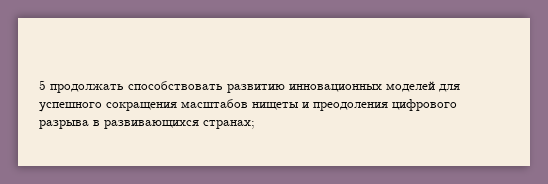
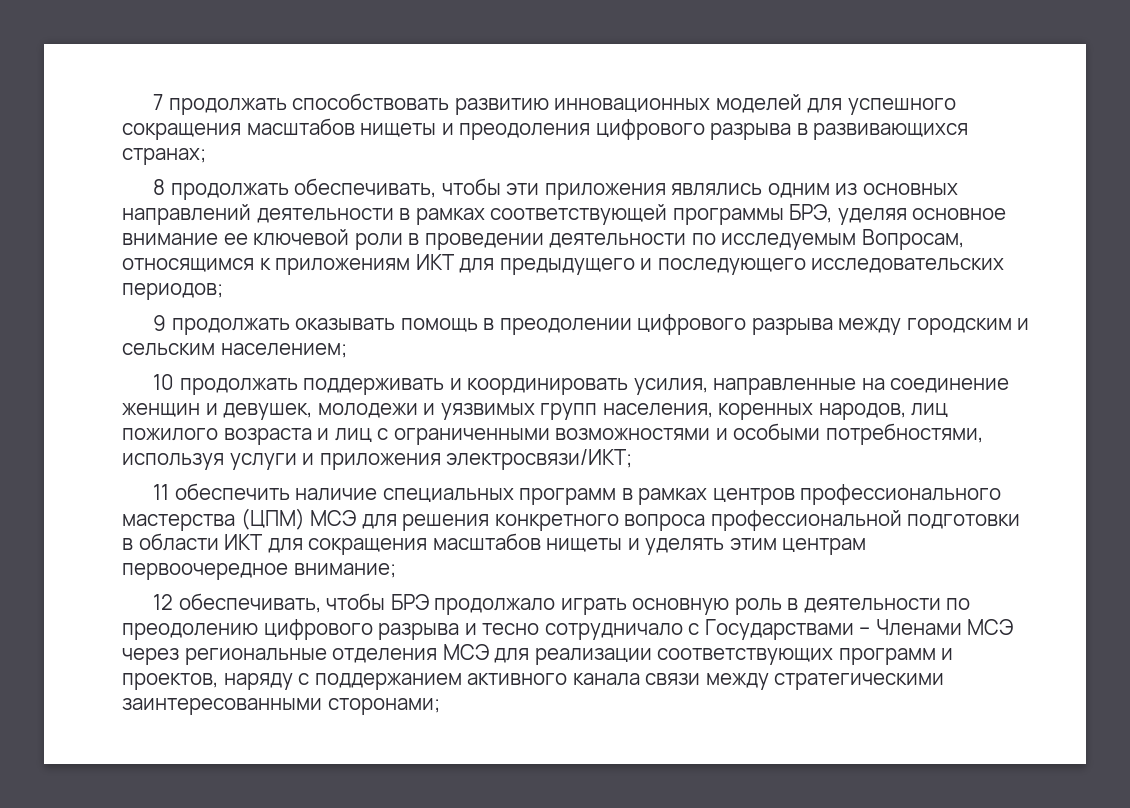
[39,80,46,90] 5 -> [153,94,164,110] 7
(255, 124) none -> [153,178,958,200] [122,204,1007,225] [122,229,964,250] [122,254,1005,275] [122,283,223,300] [153,314,1030,335] [122,343,347,358] [153,374,1010,395] [122,403,949,420] [122,423,983,445] [122,449,633,470] [153,483,1002,505] [122,508,1021,531] [122,533,867,555] [122,563,396,580] [153,593,971,615] [122,619,1014,640] [122,644,954,665] [122,673,945,690] [122,698,440,715] // 8 продолжать обеспечивать, чтобы эти приложения являлись одним из основных направлений деятельности в рамках соответствующей программы БРЭ, уделяя основное внимание ее ключевой роли в проведении деятельности по исследуемым Вопросам, относящимся к приложениям ИКТ для предыдущего и последующего исследовательских периодов; // 9 продолжать оказывать помощь в преодолении цифрового разрыва между городским и сельским населением; // 10 продолжать поддерживать и координировать усилия, направленные на соединение женщин и девушек, молодежи и уязвимых групп населения, коренных народов, лиц пожилого возраста и лиц с ограниченными возможностями и особыми потребностями, используя услуги и приложения электросвязи/ИКТ; // 11 обеспечить наличие специальных программ в рамках центров профессионального мастерства (ЦПМ) МСЭ для решения конкретного вопроса профессиональной подготовки в области ИКТ для сокращения масштабов нищеты и уделять этим центрам первоочередное внимание; // 12 обеспечивать, чтобы БРЭ продолжало играть основную роль в деятельности по преодолению цифрового разрыва и тесно сотрудничало с Государствами – Членами МСЭ через региональные отделения МСЭ для реализации соответствующих программ и проектов, наряду с поддержанием активного канала связи между стратегическими заинтересованными сторонами;

